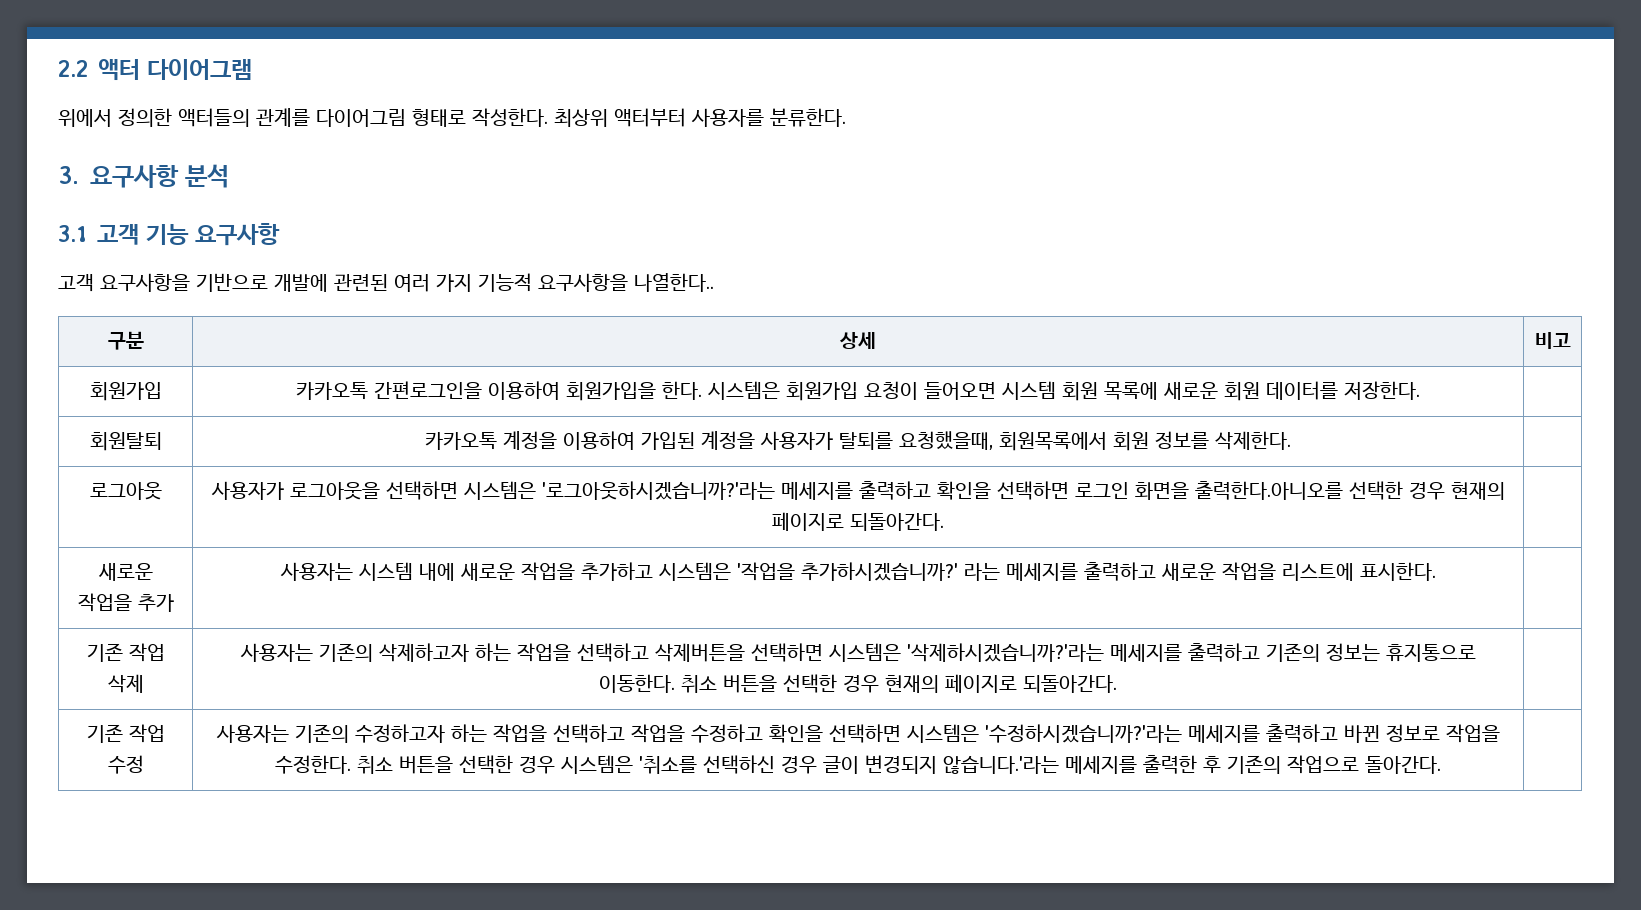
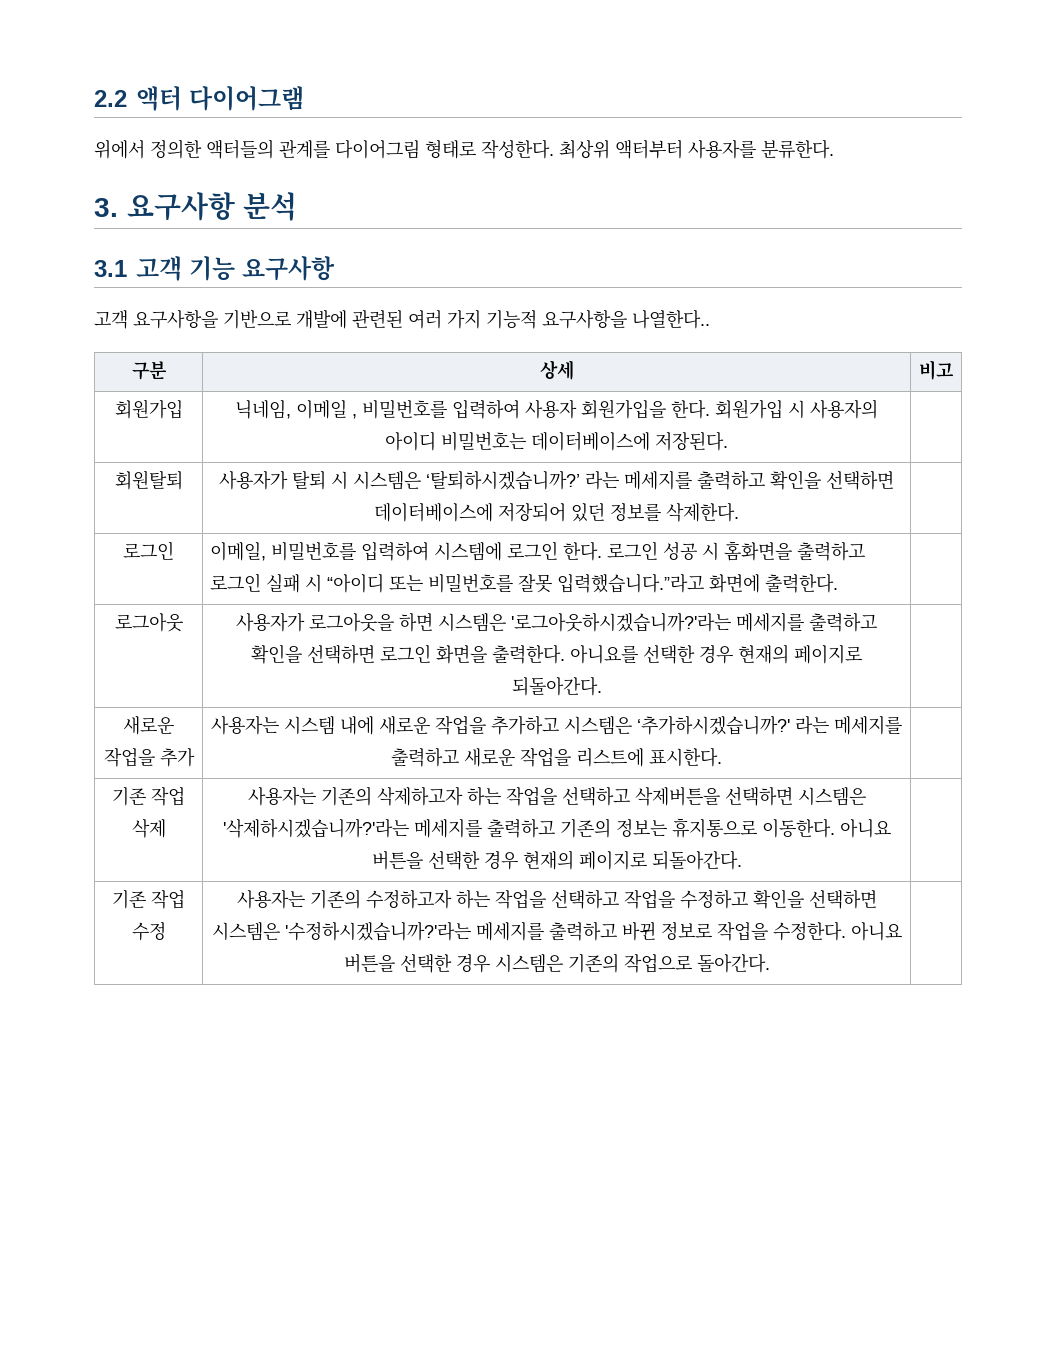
[295,381,1420,401] [89,432,162,451] [424,431,1291,451] 카카오톡 간편로그인을 이용하여 회원가입을 한다. 시스템은 회원가입 요청이 들어오면 시스템 회원 목록에 새로운 회원 데이터를 저장한다. | // 회원탈퇴 | 카카오톡 계정을 이용하여 가입된 계정을 사용자가 탈퇴를 요청했을때, 회원목록에서 회원 정보를 삭제한다. -> [235,399,878,419] [385,431,728,451] [114,470,183,490] [219,470,894,490] [374,502,739,522] [123,541,174,560] [209,541,865,561] [209,573,838,593] 닉네임, 이메일 , 비밀번호를 입력하여 사용자 회원가입을 한다. 회원가입 시 사용자의 아이디 비밀번호는 데이터베이스에 저장된다. | // 회원탈퇴 | 사용자가 탈퇴 시 시스템은 ‘탈퇴하시겠습니까?’ 라는 메세지를 출력하고 확인을 선택하면 데이터베이스에 저장되어 있던 정보를 삭제한다. | // 로그인 | 이메일, 비밀번호를 입력하여 시스템에 로그인 한다. 로그인 성공 시 홈화면을 출력하고 로그인 실패 시 “아이디 또는 비밀번호를 잘못 입력했습니다.”라고 화면에 출력한다.
[385,481,458,500] 선택하면 -> [399,613,433,632] 하면
[1194,481,1343,500] 출력한다.아니오를 -> [492,644,638,664] 출력한다. 아니요를
[736,562,958,581] '작업을 추가하시겠습니까?' -> [637,716,790,735] ‘추가하시겠습니까?'
[681,675,717,693] 취소 -> [839,819,891,838] 아니요
[357,756,394,774] 취소 -> [850,922,902,941] 아니요
[639,755,1221,774] '취소를 선택하신 경우 글이 변경되지 않습니다.'라는 메세지를 출력한 후 -> (563, 963) none

